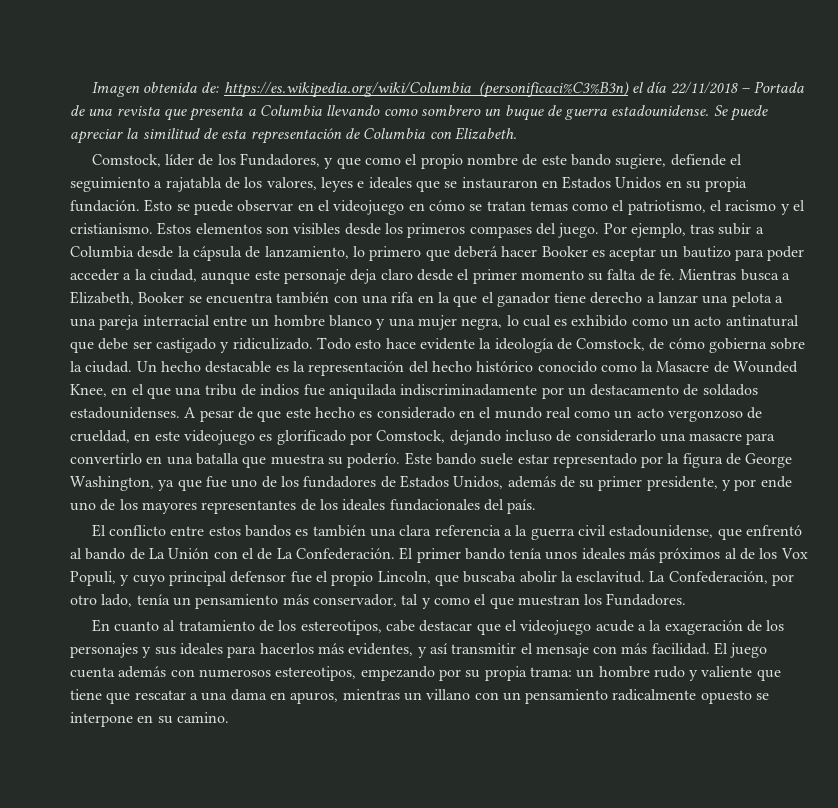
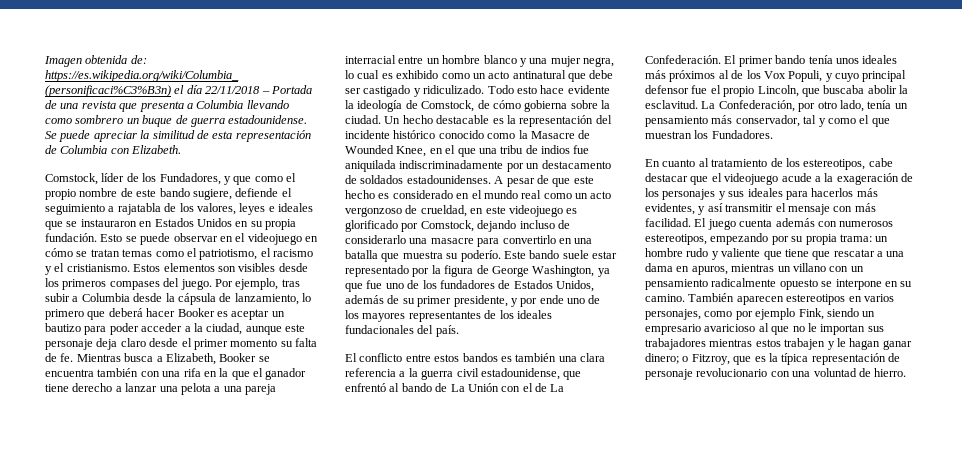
[431,361,472,372] hecho -> [345,130,390,139] incidente
(229, 717) none -> [688,293,894,305] [645,308,876,320] [645,323,884,335] [645,338,912,350] [645,353,900,365] [645,368,907,380] También aparecen estereotipos en varios personajes, como por ejemplo Fink, siendo un empresario avaricioso al que no le importan sus trabajadores mientras estos trabajen y le hagan ganar dinero; o Fitzroy, que es la típica representación de personaje revolucionario con una voluntad de hierro.

